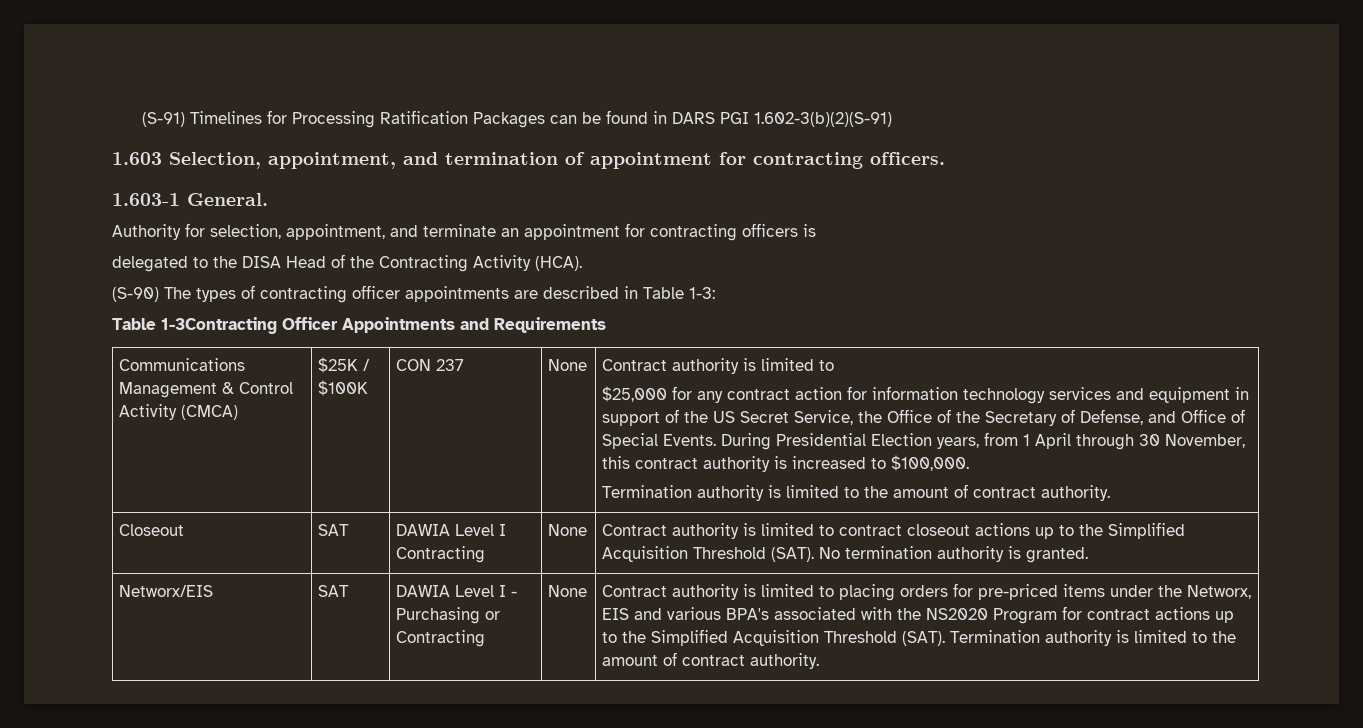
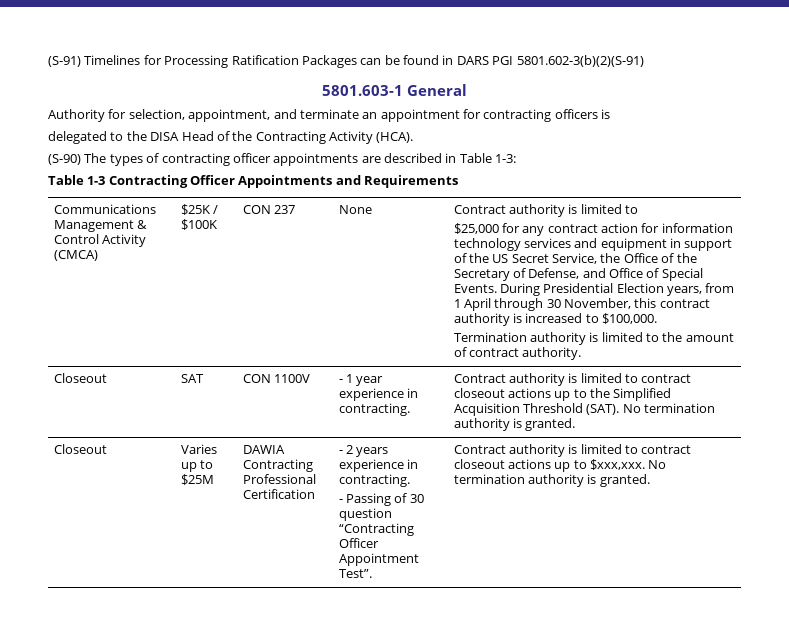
[753,112,892,127] [112,152,945,169] [112,193,268,206] 1.602-3(b)(2)(S-91) // 1.603 Selection, appointment, and termination of appointment for contracting officers. // 1.603-1 General. -> [516,55,644,67] [322,84,467,96] 5801.602-3(b)(2)(S-91) // 5801.603-1 General
[161,317,277,334] 1-3Contracting -> [87,175,188,188] 1-3 Contracting
[395,524,506,536] [395,546,485,563] [547,524,587,536] DAWIA Level I Contracting | None -> [242,374,310,383] [338,374,384,386] [338,388,418,401] [338,403,410,416] CON 1100V | - 1 year experience in contracting.
[118,585,213,597] [317,585,349,597] [395,585,517,597] [395,607,500,624] [395,630,485,647] [547,585,587,597] [601,583,1251,601] [601,606,1234,624] [601,629,1236,646] [601,652,819,669] Networx/EIS | SAT | DAWIA Level I - Purchasing or Contracting | None | Contract authority is limited to placing orders for pre-priced items under the Networx, EIS and various BPA's associated with the NS2020 Program for contract actions up to the Simplified Acquisition Threshold (SAT). Termination authority is limited to the amount of contract authority. -> [53,444,107,454] [180,444,217,454] [180,460,213,472] [180,474,214,485] [242,445,285,454] [242,459,313,472] [242,474,316,484] [242,489,315,499] [338,445,389,457] [338,459,418,472] [338,474,410,487] [338,493,424,506] [338,508,392,521] [338,523,414,536] [338,538,379,548] [338,553,419,566] [338,569,372,578] [453,444,692,457] [453,459,667,472] [453,474,650,487] Closeout | Varies up to $25M | DAWIA Contracting Professional Certification | - 2 years experience in contracting. // - Passing of 30 question “Contracting Officer Appointment Test”. | Contract authority is limited to contract closeout actions up to $xxx,xxx. No termination authority is granted.

